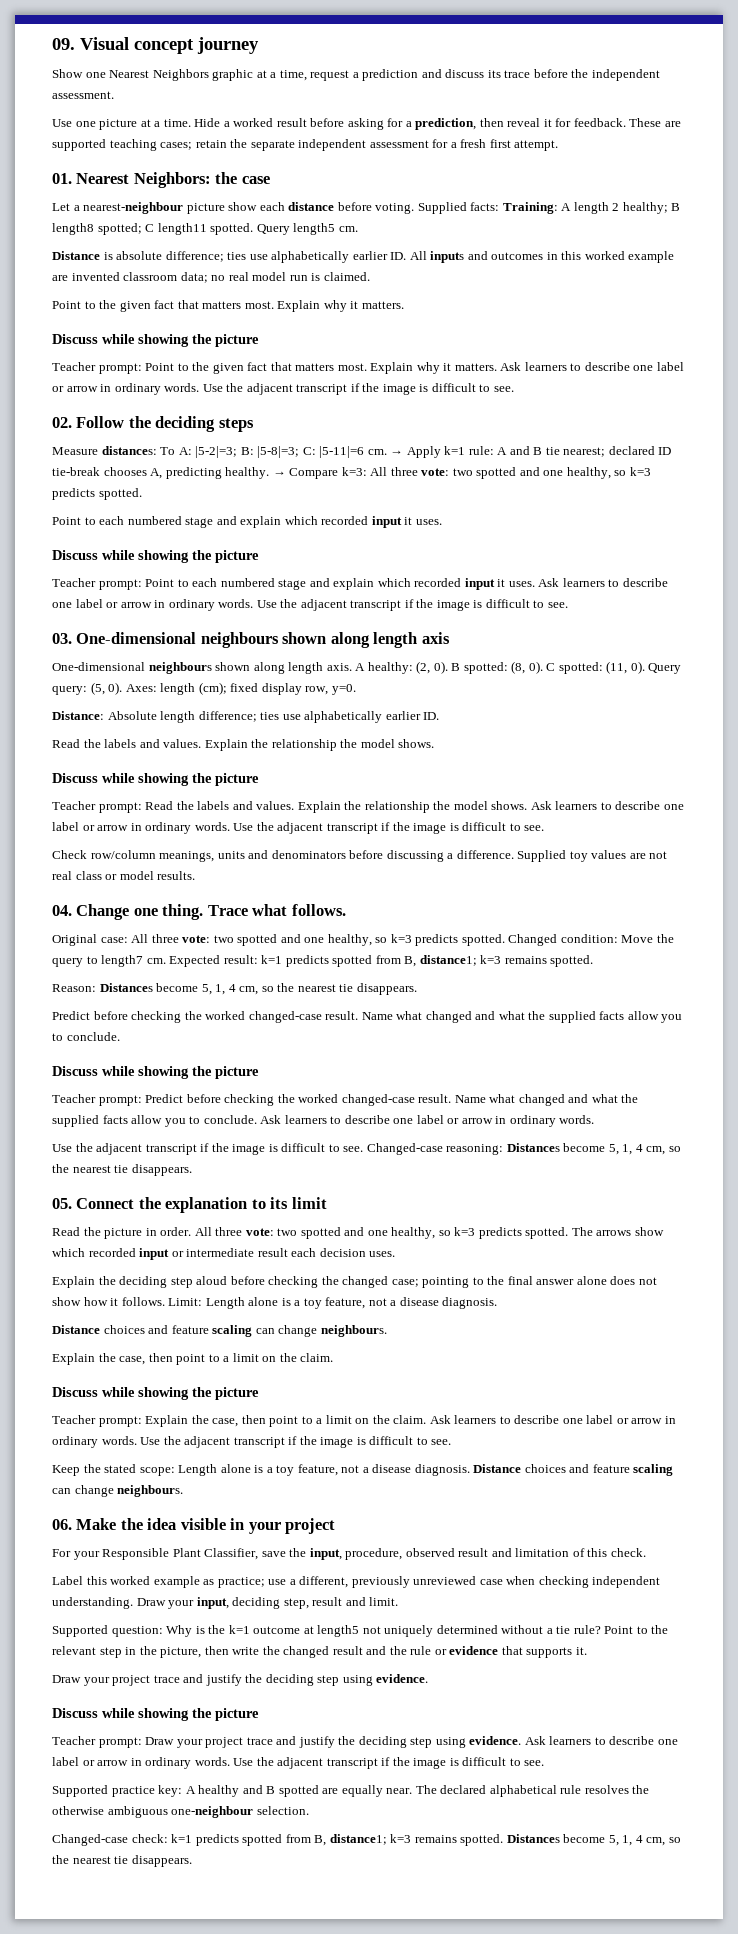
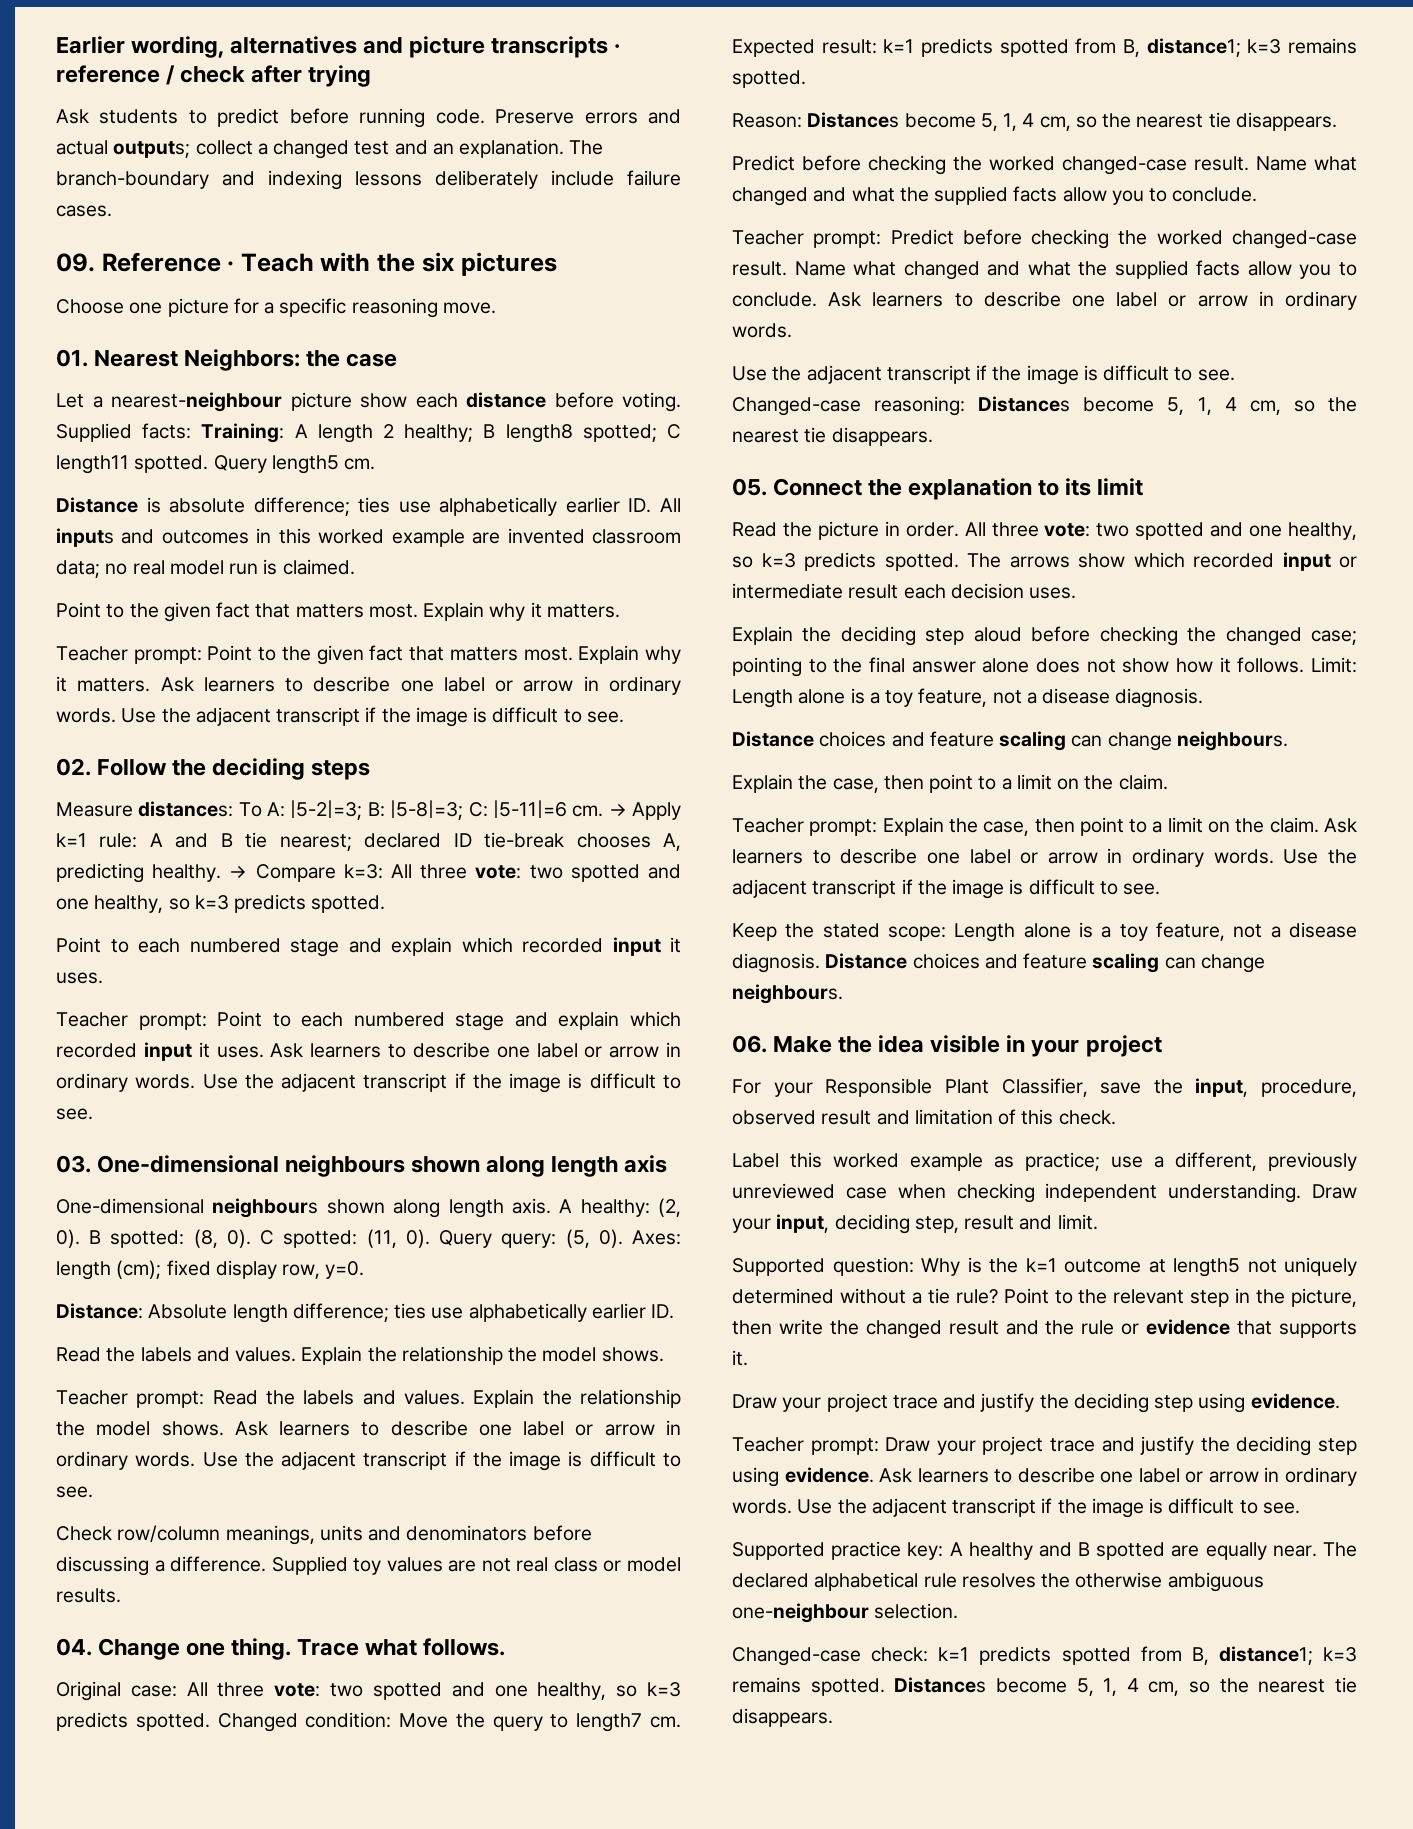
[52,37,259,54] [52,69,660,81] [52,91,114,99] [52,118,681,130] [52,139,559,151] 09. Visual concept journey // Show one Nearest Neighbors graphic at a time, request a prediction and discuss its trace before the independent assessment. // Use one picture at a time. Hide a worked result before asking for a prediction, then reveal it for feedback. These are supported teaching cases; retain the separate independent assessment for a fresh first attempt. -> [56,36,621,58] [56,65,372,87] [56,108,682,128] [56,139,604,159] [56,170,681,190] [56,205,112,217] [56,252,558,276] [56,298,496,318] Earlier wording, alternatives and picture transcripts · reference / check after trying // Ask students to predict before running code. Preserve errors and actual outputs; collect a changed test and an explanation. The branch-boundary and indexing lessons deliberately include failure cases. // 09. Reference · Teach with the six pictures // Choose one picture for a specific reasoning move.
[52,334,259,347] // Discuss while showing the picture -> (620, 611) none
[52,550,259,563] // Discuss while showing the picture -> (103, 978) none
[52,773,259,786] // Discuss while showing the picture -> (664, 1354) none
[52,1066,259,1079] // Discuss while showing the picture -> (1258, 194) none
[52,1387,259,1400] // Discuss while showing the picture -> (1168, 782) none
[52,1708,259,1721] // Discuss while showing the picture -> (1340, 1401) none

